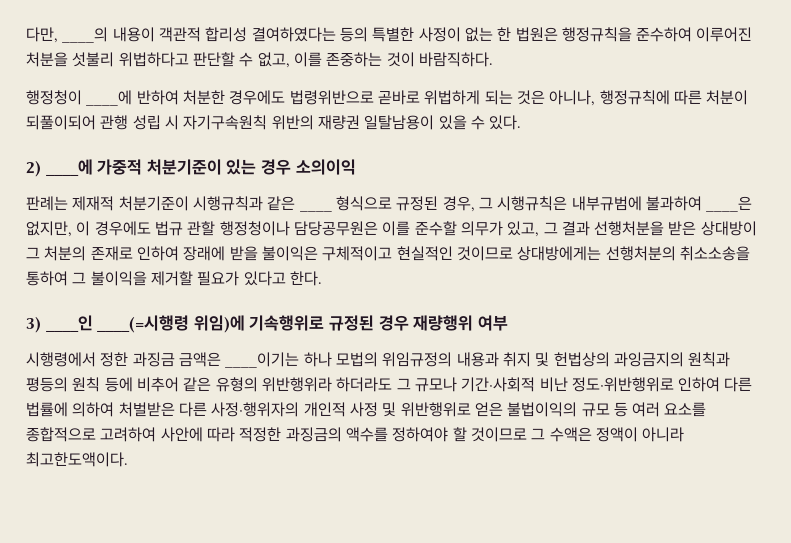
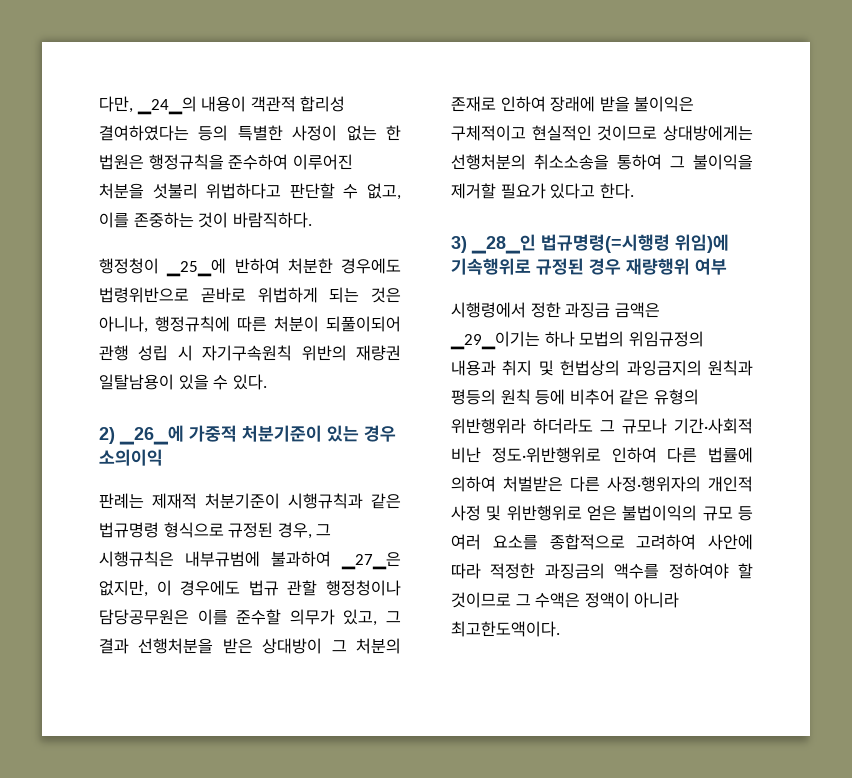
[62,27,109,43] ____의 -> [136,96,197,115] ▁24▁의
[86,90,133,106] ____에 -> [166,258,227,277] ▁25▁에
[45,159,93,176] ____에 -> [119,425,184,445] ▁26▁에
[299,209,332,212] ____ -> [99,522,159,538] 법규명령
[706,196,753,212] ____은 -> [341,552,401,570] ▁27▁은
[45,315,190,333] ____인 ____(=시행령 -> [471,234,670,254] ▁28▁인 법규명령(=시행령
[225,352,300,368] ____이기는 -> [450,331,540,350] ▁29▁이기는

